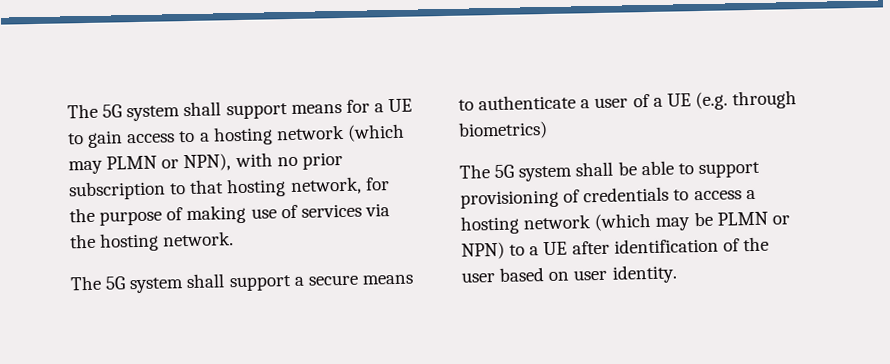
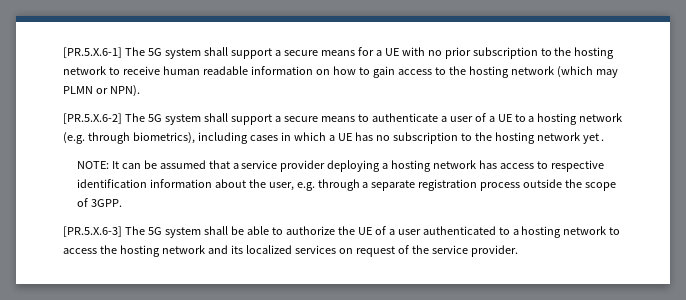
[67,101,288,122] The 5G system shall support -> [63,47,318,59] [PR.5.X.6-1] The 5G system shall support a secure
(413, 105) none -> [401,47,615,59] [63,66,356,75] with no prior subscription to the hosting network to receive human readable information on how
[198,132,210,142] a -> [448,66,466,75] the
[183,151,343,172] [68,176,390,201] [69,203,390,226] [69,231,235,252] NPN), with no prior subscription to that hosting network, for the purpose of making use of services via the hosting network. // -> [109,85,140,97] [63,113,122,124] NPN). // [PR.5.X.6-2]
[694,90,798,111] [458,120,548,140] (e.g. through biometrics) // -> [514,113,623,125] [63,132,605,144] [76,160,605,172] [76,179,617,191] [76,198,122,207] [63,226,122,237] to a hosting network (e.g. through biometrics), including cases in which a UE has no subscription to the hosting network yet . // NOTE: It can be assumed that a service provider deploying a hosting network has access to respective identification information about the user, e.g. through a separate registration process outside the scope of 3GPP. // [PR.5.X.6-3]
[697,161,760,179] [460,186,756,209] [460,211,790,235] [461,236,769,260] [461,264,678,284] support provisioning of credentials to access a hosting network (which may be PLMN or NPN) to a UE after identification of the user based on user identity. -> [285,226,621,238] [63,245,518,257] authorize the UE of a user authenticated to a hosting network to access the hosting network and its localized services on request of the service provider.

